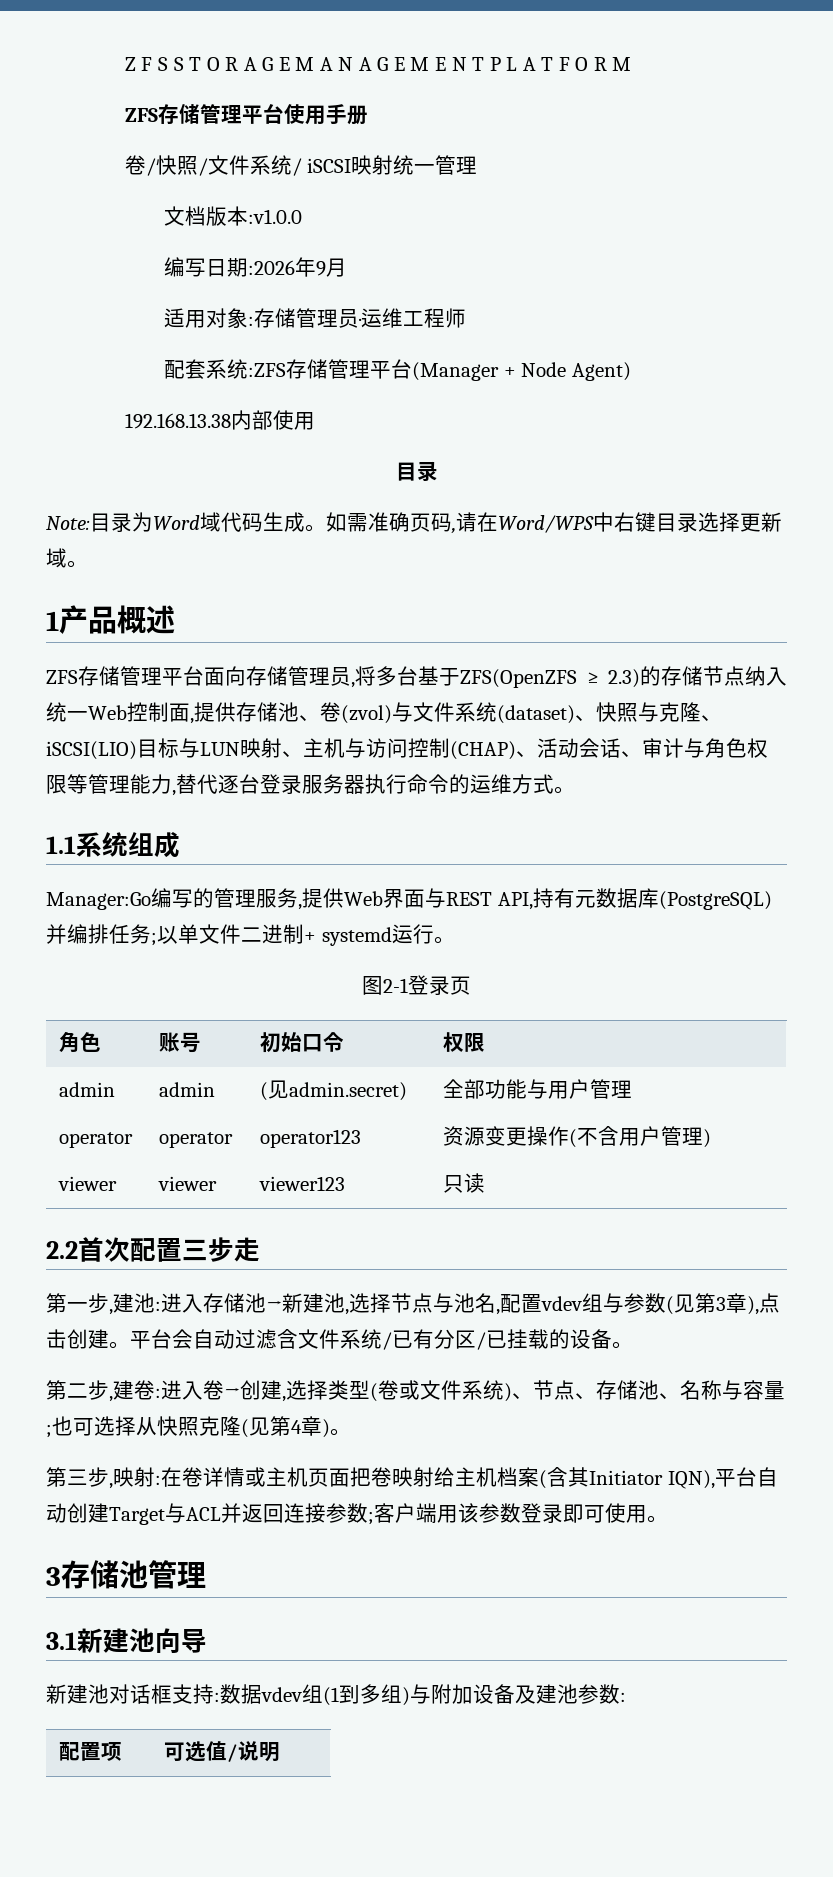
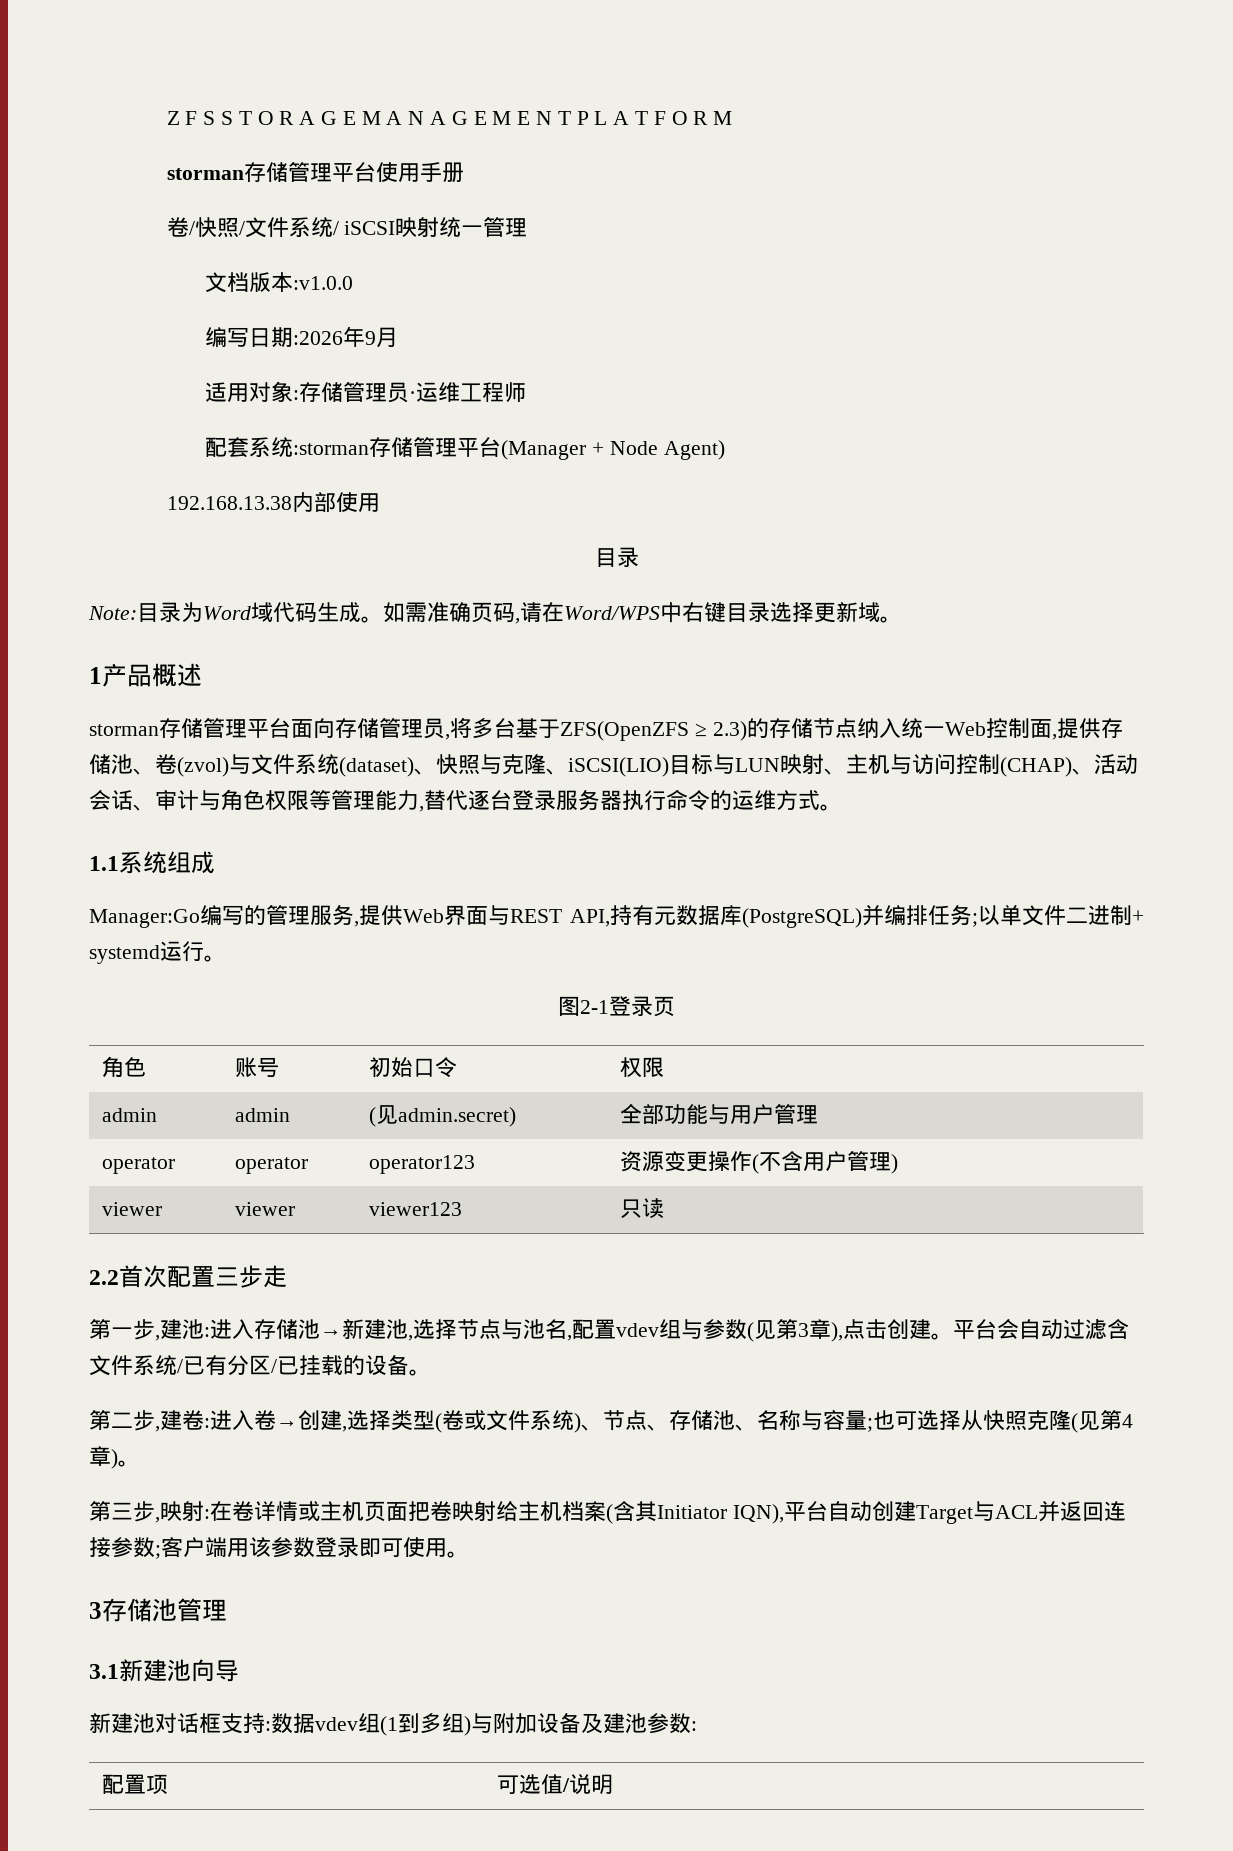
[124,108,158,122] ZFS -> [166,168,244,180] storman
[248,363,287,377] :ZFS -> [293,443,370,455] :storman
[46,670,78,684] ZFS -> [89,724,159,736] storman

